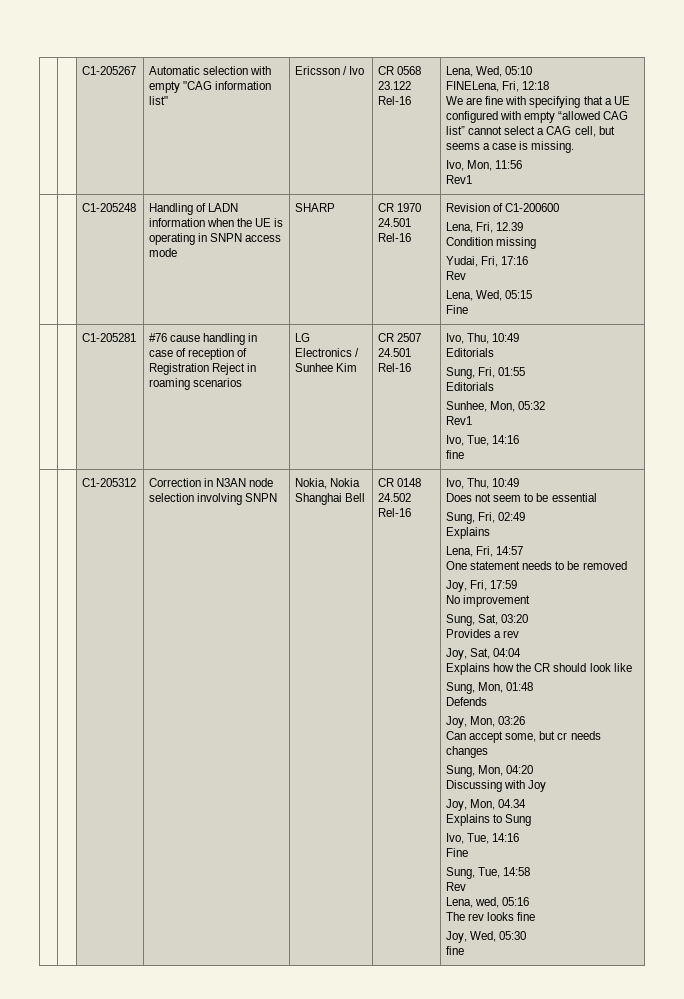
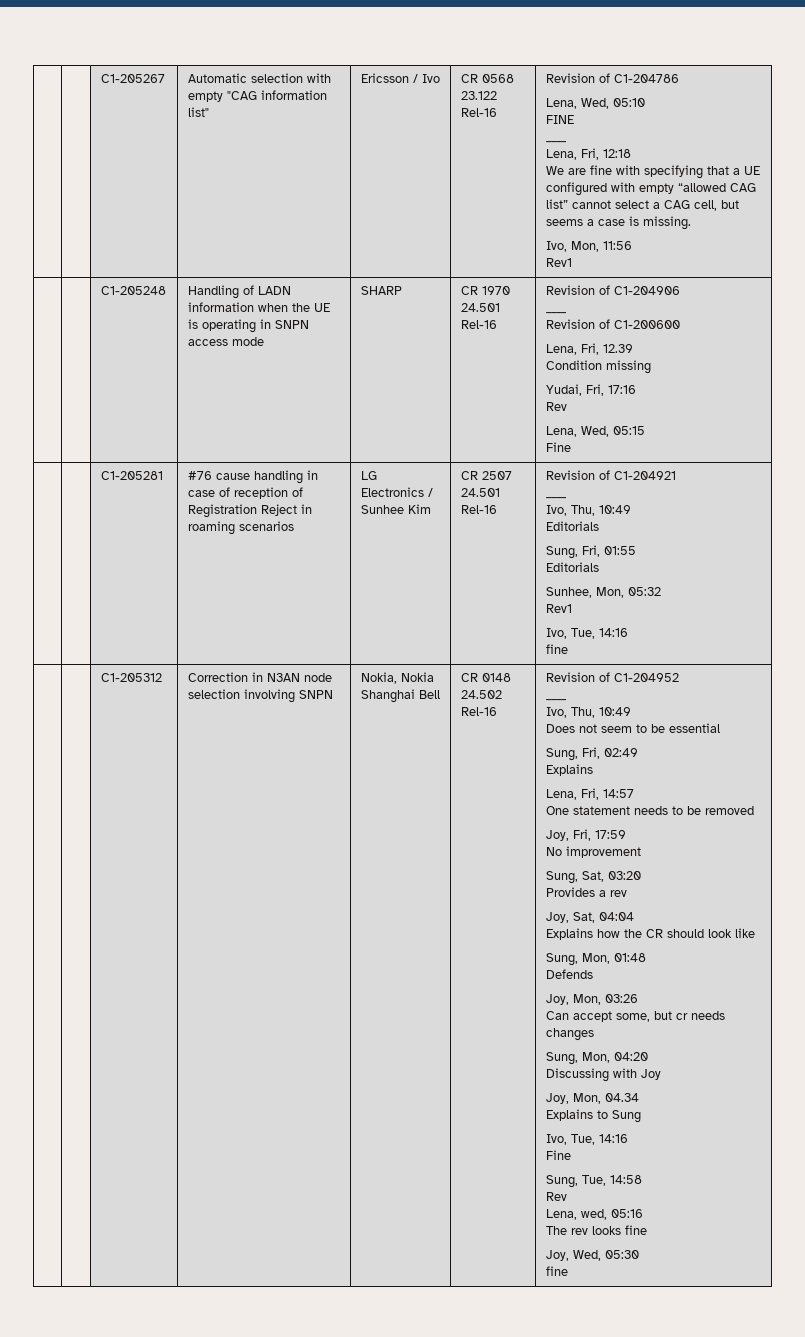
(412, 100) none -> [545,73,679,83] Revision of C1-204786 //
[446,81,500,92] FINELena, -> [545,115,574,124] [545,141,567,143] [545,149,577,160] FINE // ____ // Lena,
(504, 207) none -> [613,286,680,295] [545,312,567,314] [545,319,610,329] C1-204906 // ____ // Revision of
(412, 367) none -> [545,470,676,480] [545,497,567,499] Revision of C1-204921 // ____ //
(412, 512) none -> [545,672,679,682] [545,699,567,701] Revision of C1-204952 // ____ //

